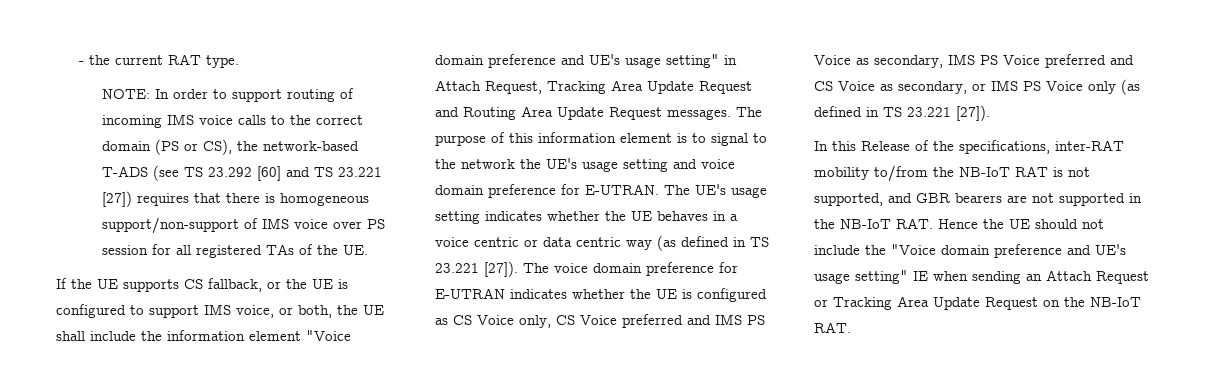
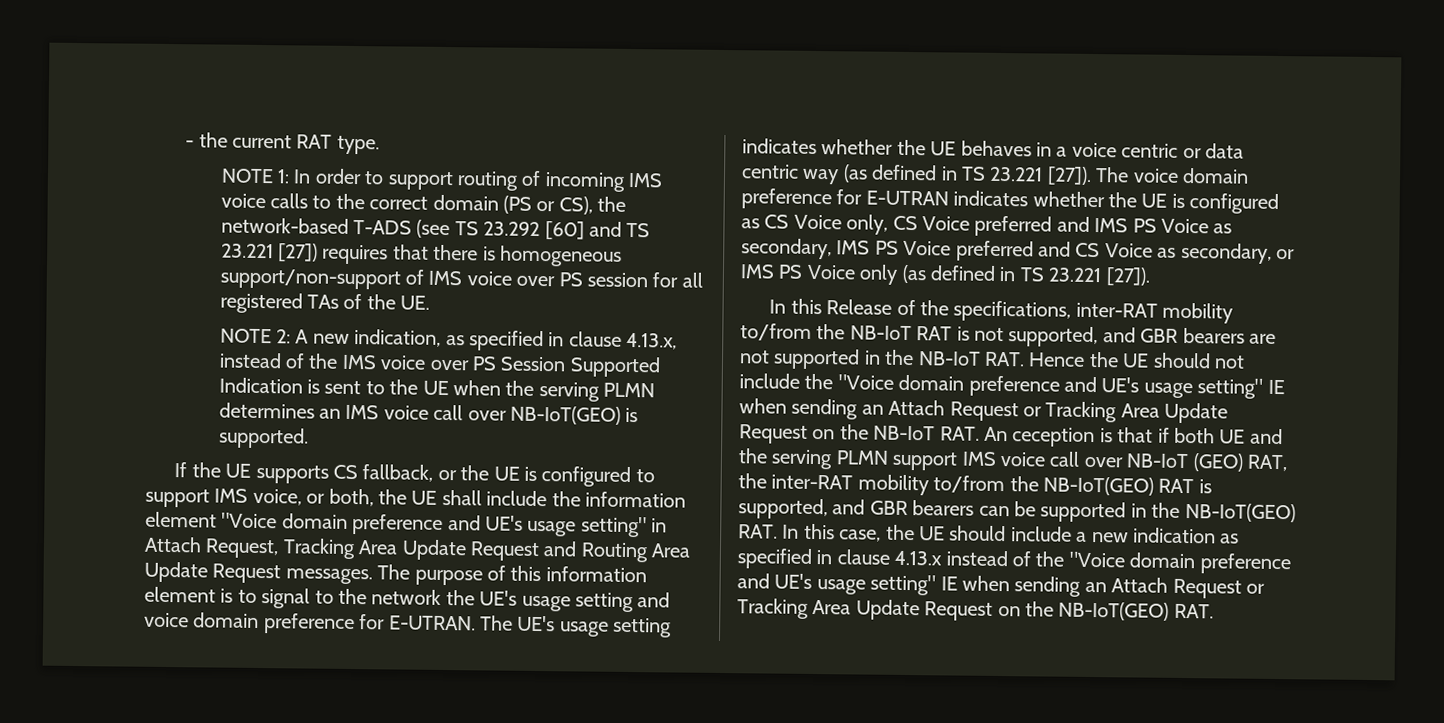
[101,89,150,99] NOTE: -> [220,168,290,184] NOTE 1:
(368, 250) none -> [219,328,678,352] [218,352,661,378] [218,377,656,402] [218,402,639,425] [218,427,309,449] // NOTE 2: A new indication, as specified in clause 4.13.x, instead of the IMS voice over PS Session Supported Indication is sent to the UE when the serving PLMN determines an IMS voice call over NB-IoT(GEO) is supported.
(851, 327) none -> [983,426,1283,448] [738,448,1288,472] [738,473,1212,496] [738,498,1296,523] [738,523,1240,544] [737,548,1291,575] [737,573,1265,599] [737,598,1214,621] An ceception is that if both UE and the serving PLMN support IMS voice call over NB-IoT (GEO) RAT, the inter-RAT mobility to/from the NB-IoT(GEO) RAT is supported, and GBR bearers can be supported in the NB-IoT(GEO) RAT. In this case, the UE should include a new indication as specified in clause 4.13.x instead of the "Voice domain preference and UE's usage setting" IE when sending an Attach Request or Tracking Area Update Request on the NB-IoT(GEO) RAT.

